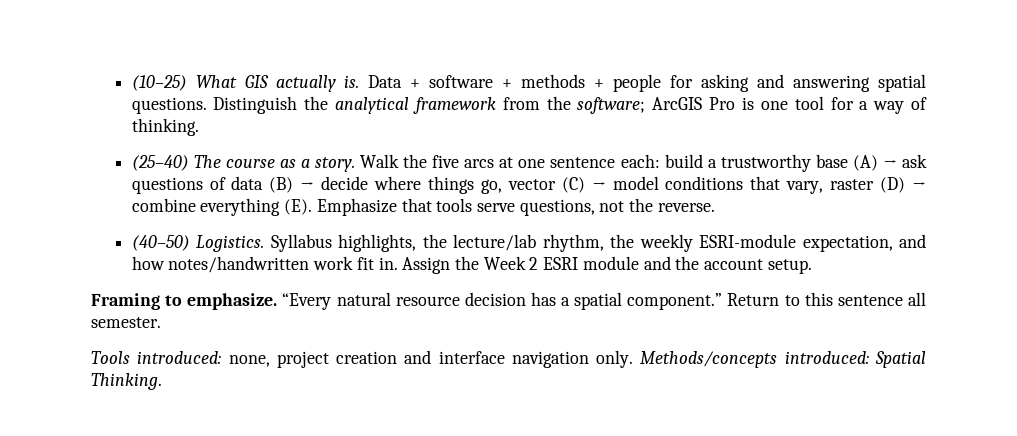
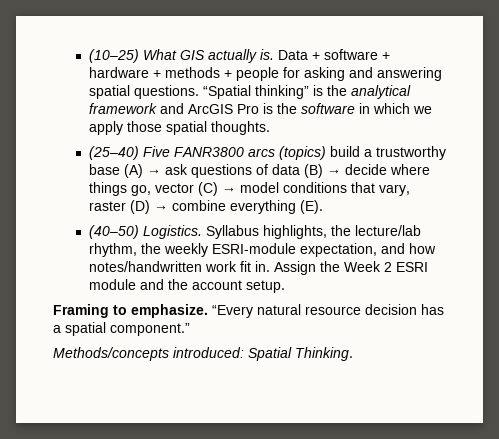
(513, 83) none -> [88,67,161,78] hardware +
[213,96,927,114] [131,118,199,136] [131,154,660,172] Distinguish the analytical framework from the software; ArcGIS Pro is one tool for a way of thinking. // (25–40) The course as a story. Walk the five arcs at one sentence each: -> [202,85,411,99] [88,103,432,114] [88,121,270,135] [88,146,326,160] “Spatial thinking” is the analytical framework and ArcGIS Pro is the software in which we apply those spatial thoughts. // (25–40) Five FANR3800 arcs (topics)
[316,198,715,216] Emphasize that tools serve questions, not the reverse. -> (323, 207) none
[727,292,926,306] [91,317,161,328] [91,350,634,368] Return to this sentence all semester. // Tools introduced: none, project creation and interface navigation only. -> (190, 329) //

